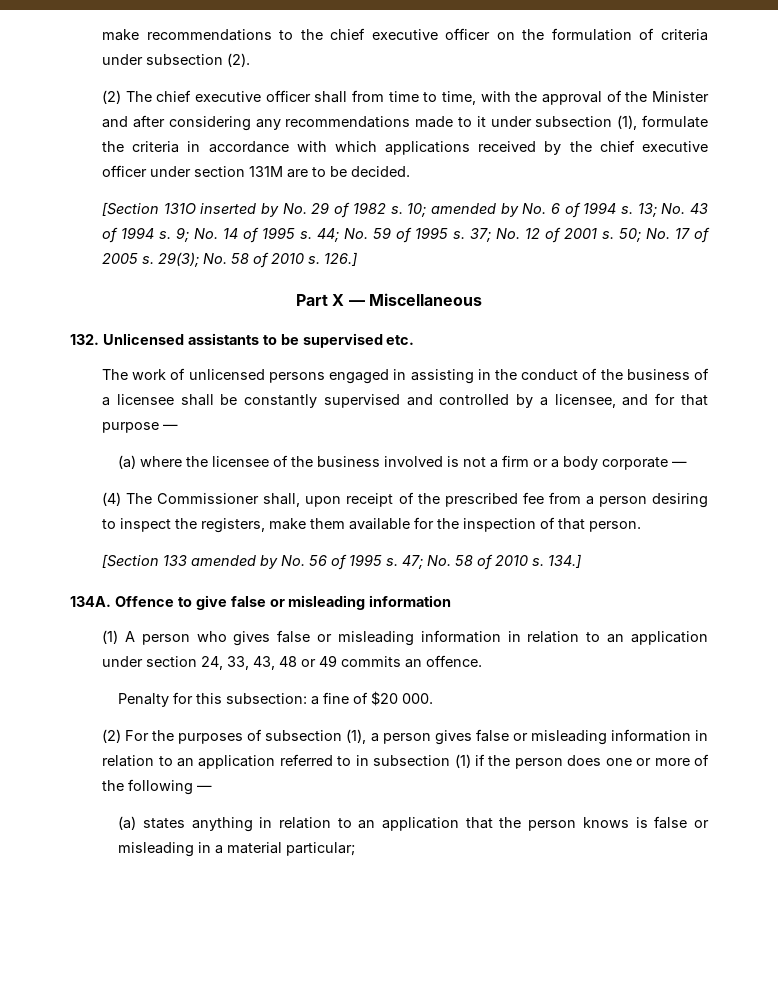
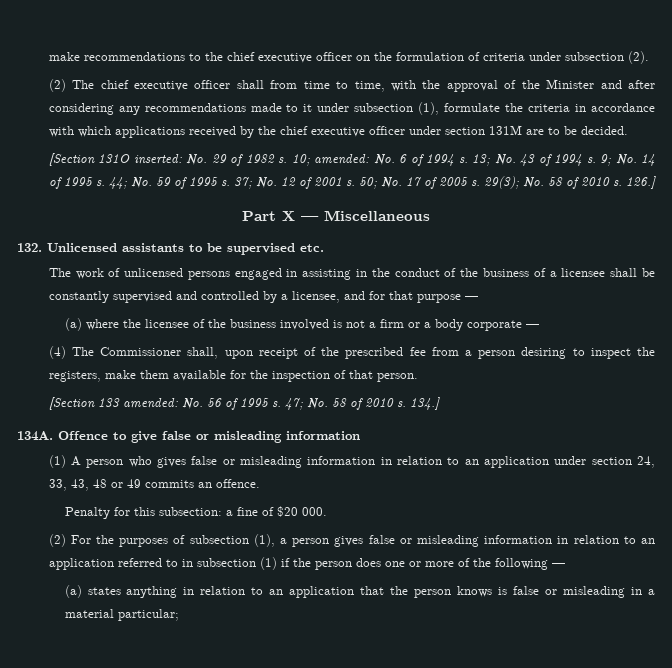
[200,203,280,217] inserted by -> [133,154,182,164] inserted:
[430,203,519,217] amended by -> [314,154,370,164] amended:
[191,555,279,569] amended by -> [122,398,178,408] amended:

